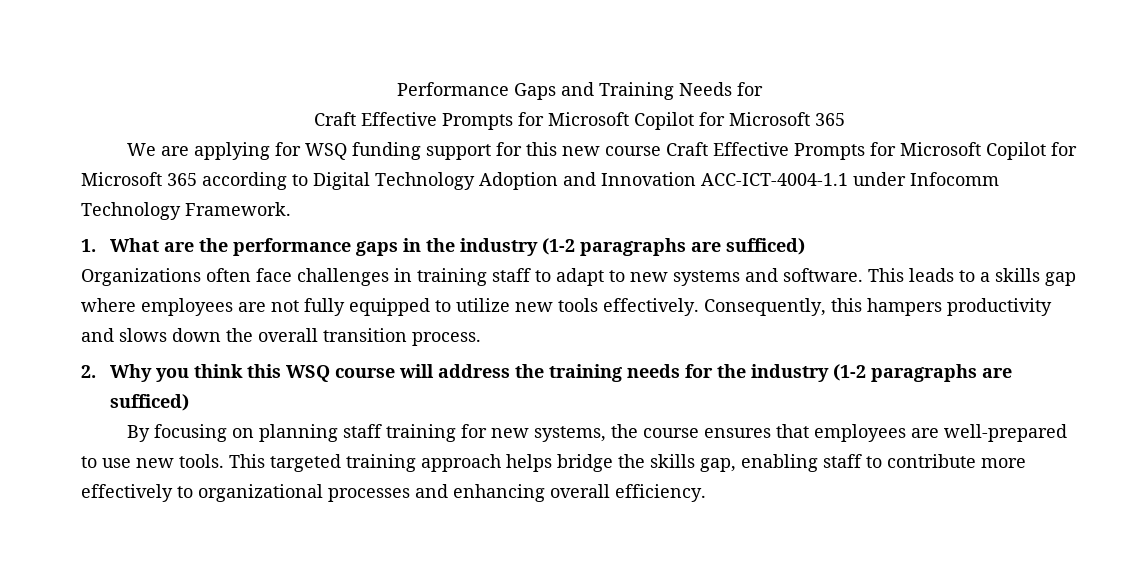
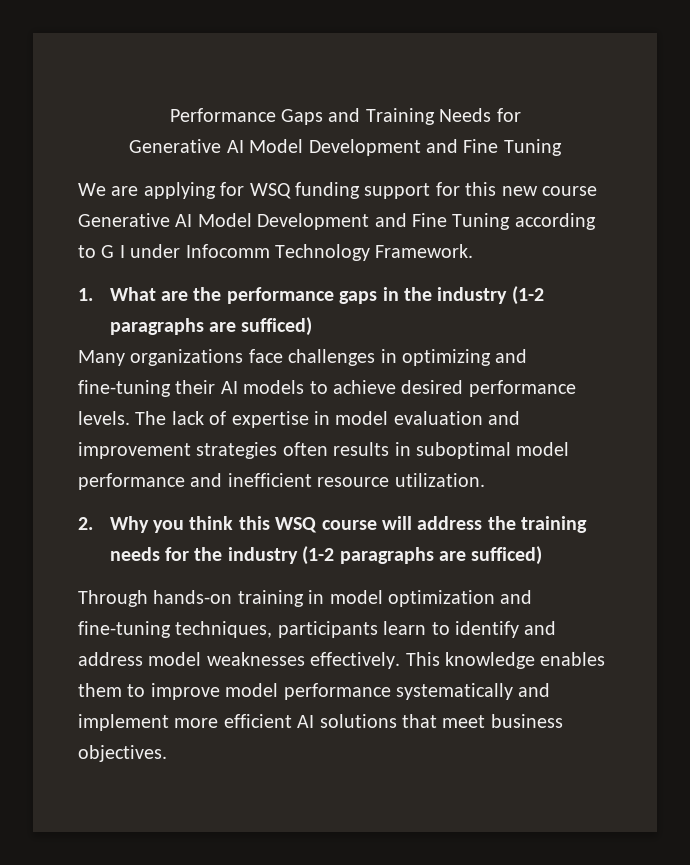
[313,112,845,130] Craft Effective Prompts for Microsoft Copilot for Microsoft 365 -> [129,139,562,156] Generative AI Model Development and Fine Tuning
[666,142,1078,160] [81,172,848,190] Craft Effective Prompts for Microsoft Copilot for Microsoft 365 according to Digital Technology Adoption and Innovation ACC-ICT-4004-1.1 -> [78,213,596,230] [78,245,125,258] Generative AI Model Development and Fine Tuning according to G I
[81,268,251,286] Organizations often -> [78,349,244,366] Many organizations
[417,268,1076,286] [81,298,1052,316] [81,328,481,346] training staff to adapt to new systems and software. This leads to a skills gap where employees are not fully equipped to utilize new tools effectively. Consequently, this hampers productivity and slows down the overall transition process. -> [402,349,528,366] [78,380,576,397] [78,411,521,428] [78,442,570,459] [78,473,485,490] optimizing and fine-tuning their AI models to achieve desired performance levels. The lack of expertise in model evaluation and improvement strategies often results in suboptimal model performance and inefficient resource utilization.
[127,424,1068,442] [81,454,1026,472] [81,484,706,502] By focusing on planning staff training for new systems, the course ensures that employees are well-prepared to use new tools. This targeted training approach helps bridge the skills gap, enabling staff to contribute more effectively to organizational processes and enhancing overall efficiency. -> [78,590,533,607] [78,621,557,638] [78,652,606,669] [78,683,551,700] [78,714,563,731] [78,745,167,762] Through hands-on training in model optimization and fine-tuning techniques, participants learn to identify and address model weaknesses effectively. This knowledge enables them to improve model performance systematically and implement more efficient AI solutions that meet business objectives.

